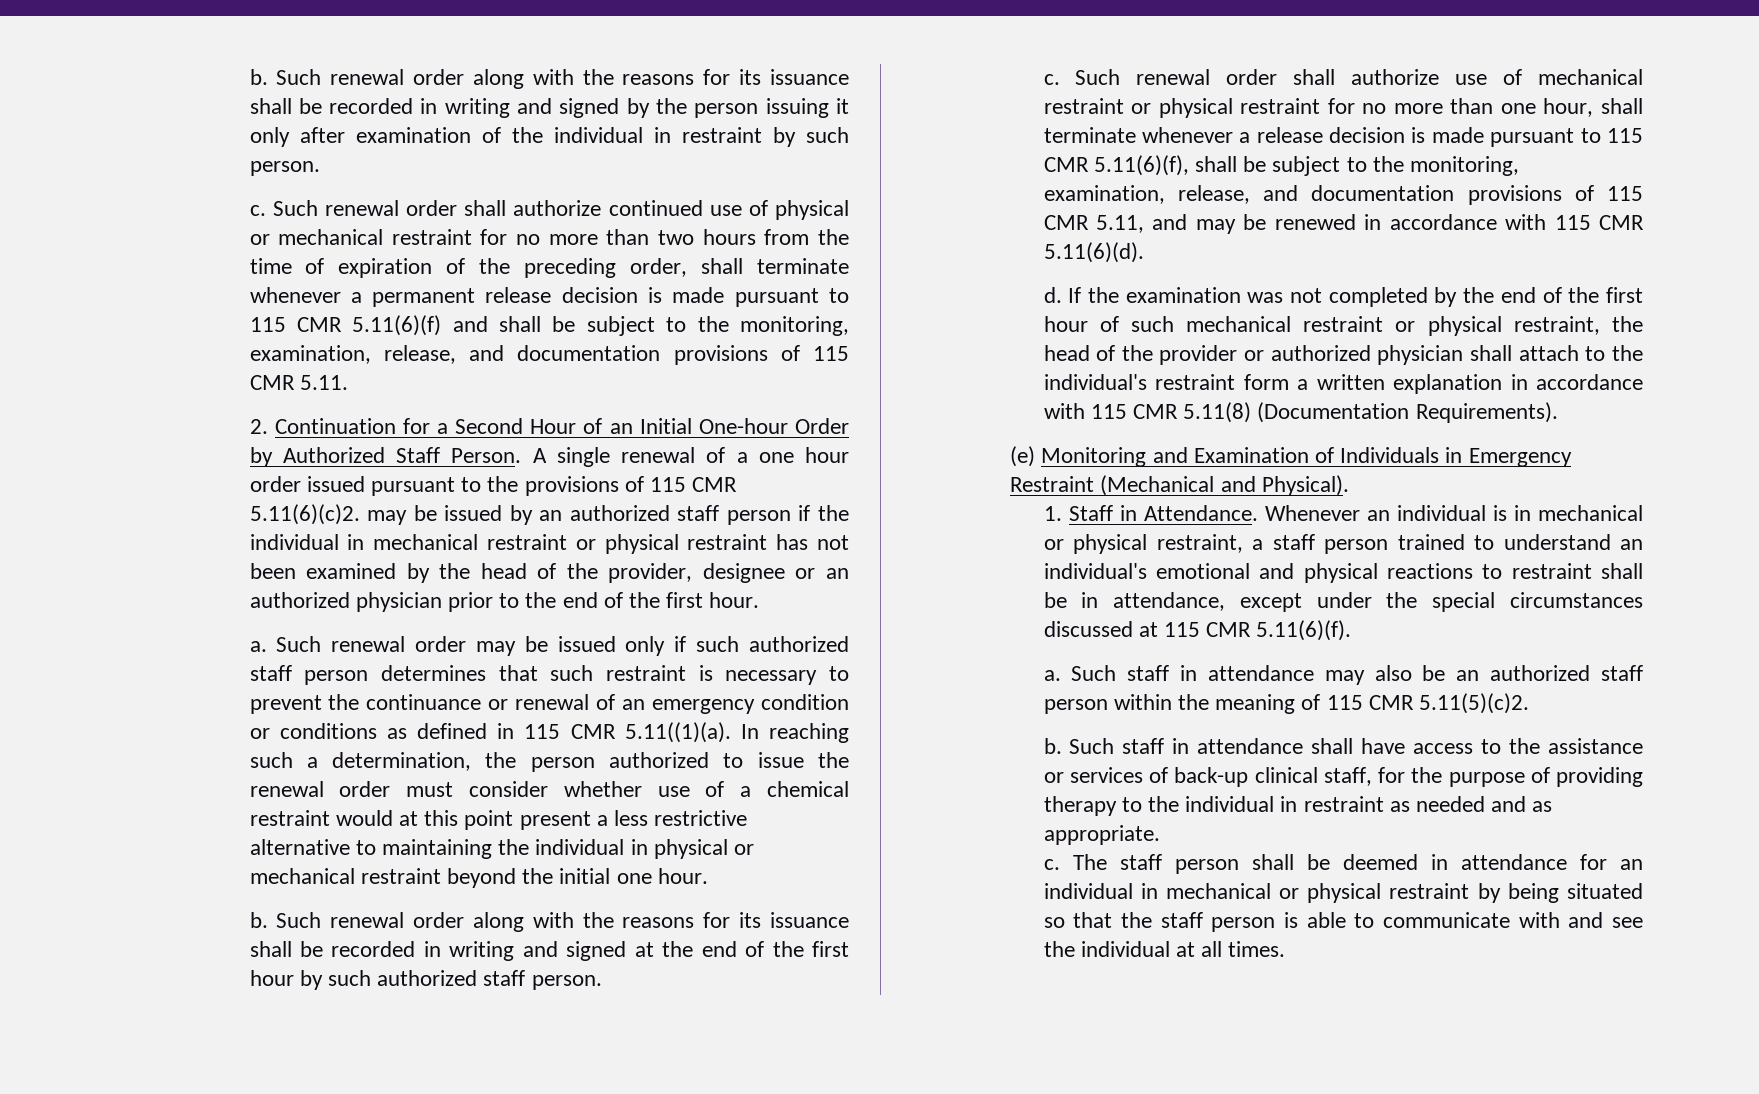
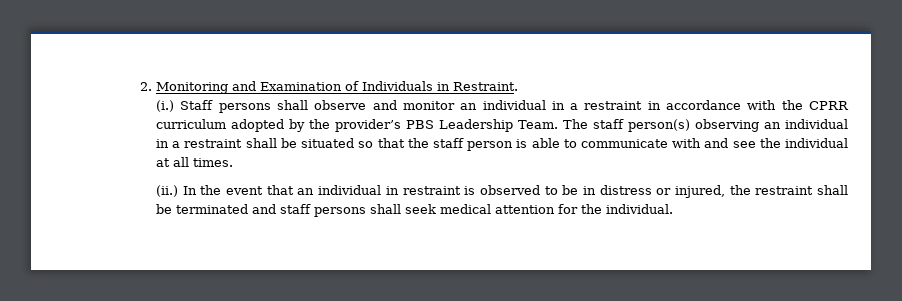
[249,69,850,89] [249,98,850,118] [249,127,849,147] [249,161,320,176] [249,200,850,220] [249,229,849,245] [249,258,849,278] [249,287,849,307] [249,315,849,336] [249,345,849,365] [249,375,348,390] [249,418,849,434] [249,447,850,467] [249,476,738,496] [249,504,849,525] [249,534,849,554] [249,563,849,583] [249,592,760,612] [249,636,850,656] [249,665,849,685] [249,694,849,714] [249,722,850,743] [249,752,849,772] [249,781,849,797] [249,810,748,830] [249,839,754,859] [249,868,708,888] [249,912,850,932] [249,941,850,961] [249,970,602,990] [1043,69,1643,85] [1043,98,1643,118] [1043,127,1643,147] [1043,155,1519,176] [1043,185,1643,205] [1043,214,1644,234] [1043,242,1144,263] [1043,287,1643,307] [1043,316,1643,336] [1043,345,1643,365] [1043,374,1643,394] [1043,402,1558,423] [1010,446,1036,467] b. Such renewal order along with the reasons for its issuance shall be recorded in writing and signed by the person issuing it only after examination of the individual in restraint by such person. // c. Such renewal order shall authorize continued use of physical or mechanical restraint for no more than two hours from the time of expiration of the preceding order, shall terminate whenever a permanent release decision is made pursuant to 115 CMR 5.11(6)(f) and shall be subject to the monitoring, examination, release, and documentation provisions of 115 CMR 5.11. // 2. Continuation for a Second Hour of an Initial One-hour Order by Authorized Staff Person. A single renewal of a one hour order issued pursuant to the provisions of 115 CMR 5.11(6)(c)2. may be issued by an authorized staff person if the individual in mechanical restraint or physical restraint has not been examined by the head of the provider, designee or an authorized physician prior to the end of the first hour. // a. Such renewal order may be issued only if such authorized staff person determines that such restraint is necessary to prevent the continuance or renewal of an emergency condition or conditions as defined in 115 CMR 5.11((1)(a). In reaching such a determination, the person authorized to issue the renewal order must consider whether use of a chemical restraint would at this point present a less restrictive alternative to maintaining the individual in physical or mechanical restraint beyond the initial one hour. // b. Such renewal order along with the reasons for its issuance shall be recorded in writing and signed at the end of the first hour by such authorized staff person. // c. Such renewal order shall authorize use of mechanical restraint or physical restraint for no more than one hour, shall terminate whenever a release decision is made pursuant to 115 CMR 5.11(6)(f), shall be subject to the monitoring, examination, release, and documentation provisions of 115 CMR 5.11, and may be renewed in accordance with 115 CMR 5.11(6)(d). // d. If the examination was not completed by the end of the first hour of such mechanical restraint or physical restraint, the head of the provider or authorized physician shall attach to the individual's restraint form a written explanation in accordance with 115 CMR 5.11(8) (Documentation Requirements). // (e) -> [140,82,153,91] 2.
[1468,448,1572,467] [1010,475,1349,496] [1043,505,1643,521] [1043,534,1643,554] [1043,563,1643,583] [1043,592,1643,612] [1043,620,1352,641] [1043,665,1643,685] [1043,693,1529,714] [1043,738,1643,754] [1043,767,1643,787] [1043,796,1553,816] [1043,825,1160,845] [1043,854,1643,874] [1043,883,1559,903] Emergency Restraint (Mechanical and Physical). // 1. Staff in Attendance. Whenever an individual is in mechanical or physical restraint, a staff person trained to understand an individual's emotional and physical reactions to restraint shall be in attendance, except under the special circumstances discussed at 115 CMR 5.11(6)(f). // a. Such staff in attendance may also be an authorized staff person within the meaning of 115 CMR 5.11(5)(c)2. // b. Such staff in attendance shall have access to the assistance or services of back-up clinical staff, for the purpose of providing therapy to the individual in restraint as needed and as appropriate. // c. The staff person shall be deemed in attendance for an individual in mechanical or physical restraint by being -> [453,82,519,91] [156,100,849,113] [156,119,848,132] [156,138,297,148] Restraint. // (i.) Staff persons shall observe and monitor an individual in a restraint in accordance with the CPRR curriculum adopted by the provider’s PBS Leadership Team. The staff person(s) observing an individual in a restraint shall be
(1286, 949) none -> [156,185,849,198] [156,204,674,217] // (ii.) In the event that an individual in restraint is observed to be in distress or injured, the restraint shall be terminated and staff persons shall seek medical attention for the individual.

